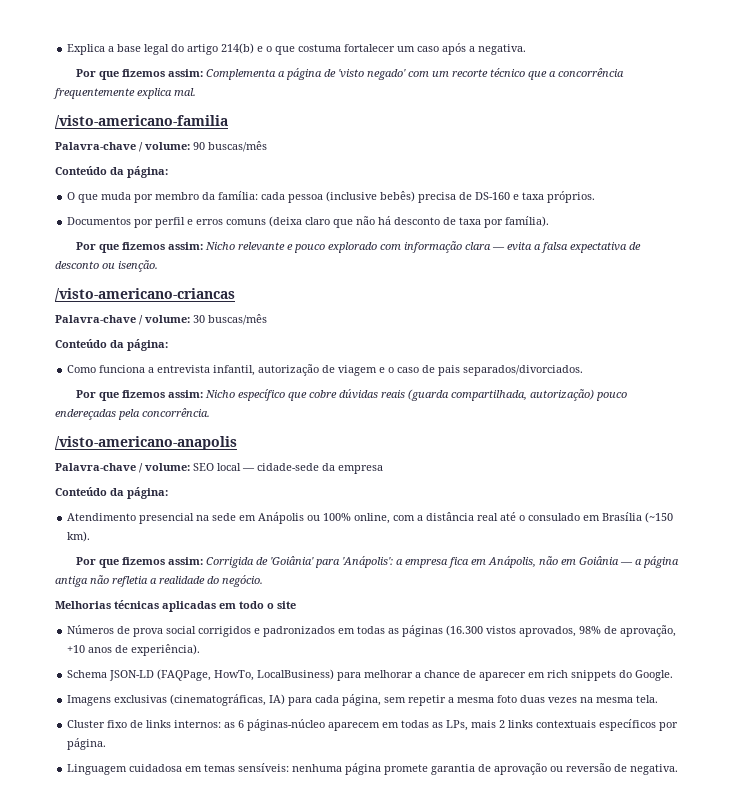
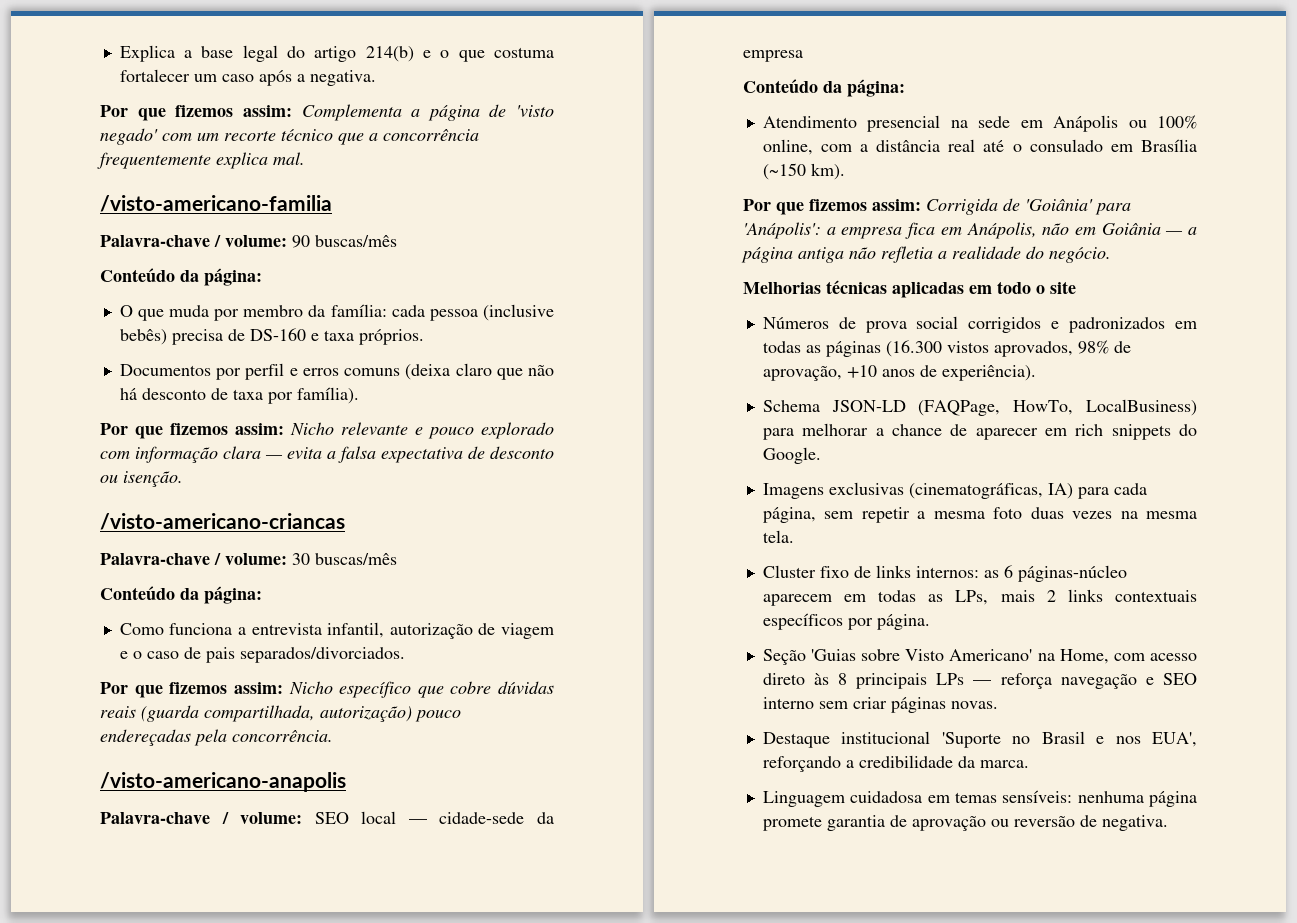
(107, 744) none -> [762,649,1197,665] [762,673,1197,689] [762,697,998,713] [762,731,1197,748] [762,755,1029,772] // Seção 'Guias sobre Visto Americano' na Home, com acesso direto às 8 principais LPs — reforça navegação e SEO interno sem criar páginas novas. // Destaque institucional 'Suporte no Brasil e nos EUA', reforçando a credibilidade da marca.

